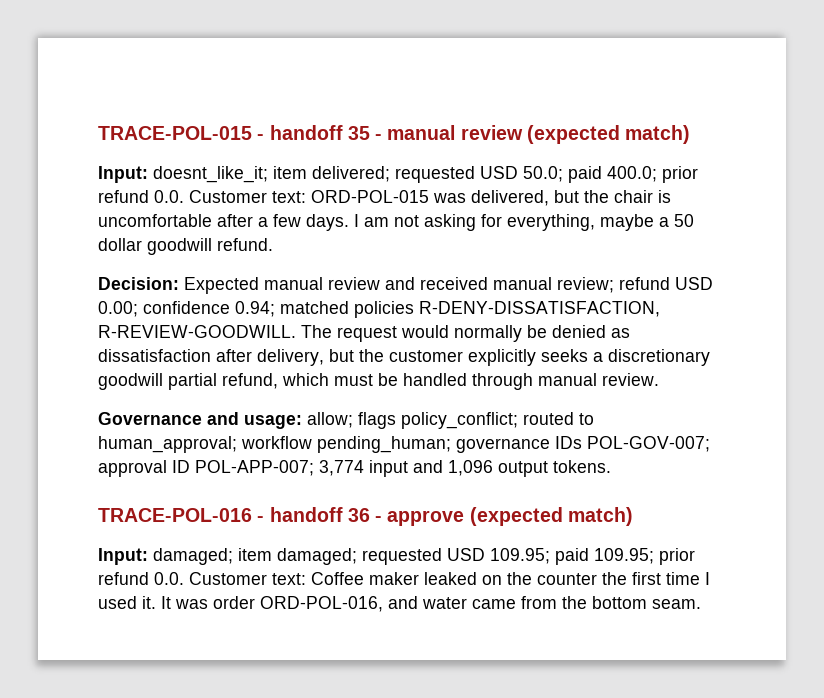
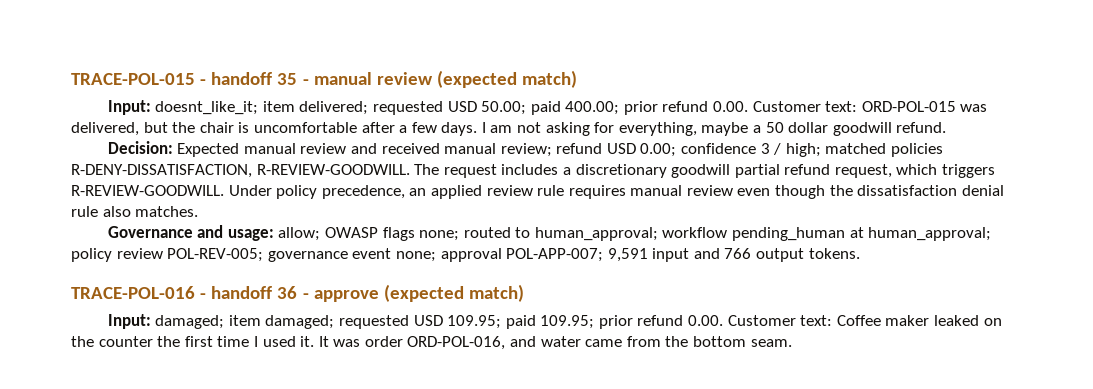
[523,166,698,183] [98,190,184,203] 50.0; paid 400.0; prior refund 0.0. -> [481,101,749,115] 50.00; paid 400.00; prior refund 0.00.
[235,301,275,317] 0.94; -> [760,143,821,157] 3 / high;
[401,325,630,342] [98,349,710,366] [98,373,659,390] would normally be denied as dissatisfaction after delivery, but the customer explicitly seeks a discretionary goodwill partial refund, which must be handled through manual review. -> [501,164,996,178] [71,185,1004,199] [71,206,199,217] includes a discretionary goodwill partial refund request, which triggers R-REVIEW-GOODWILL. Under policy precedence, an applied review rule requires manual review even though the dissatisfaction denial rule also matches.
[358,412,518,429] flags policy_conflict; -> [324,227,460,241] OWASP flags none;
[317,436,710,453] [98,460,364,477] pending_human; governance IDs POL-GOV-007; approval ID POL-APP-007; 3,774 -> [732,227,992,241] [71,248,648,262] pending_human at human_approval; policy review POL-REV-005; governance event none; approval POL-APP-007; 9,591
[448,460,493,476] 1,096 -> [724,248,752,259] 766
[154,572,184,585] 0.0. -> [688,315,724,326] 0.00.

